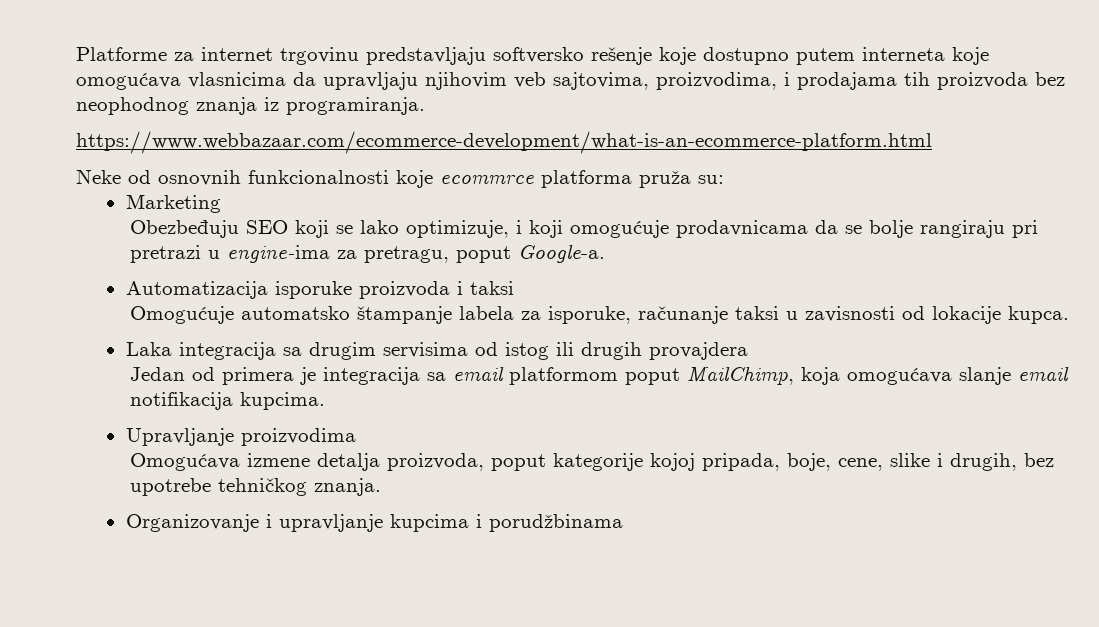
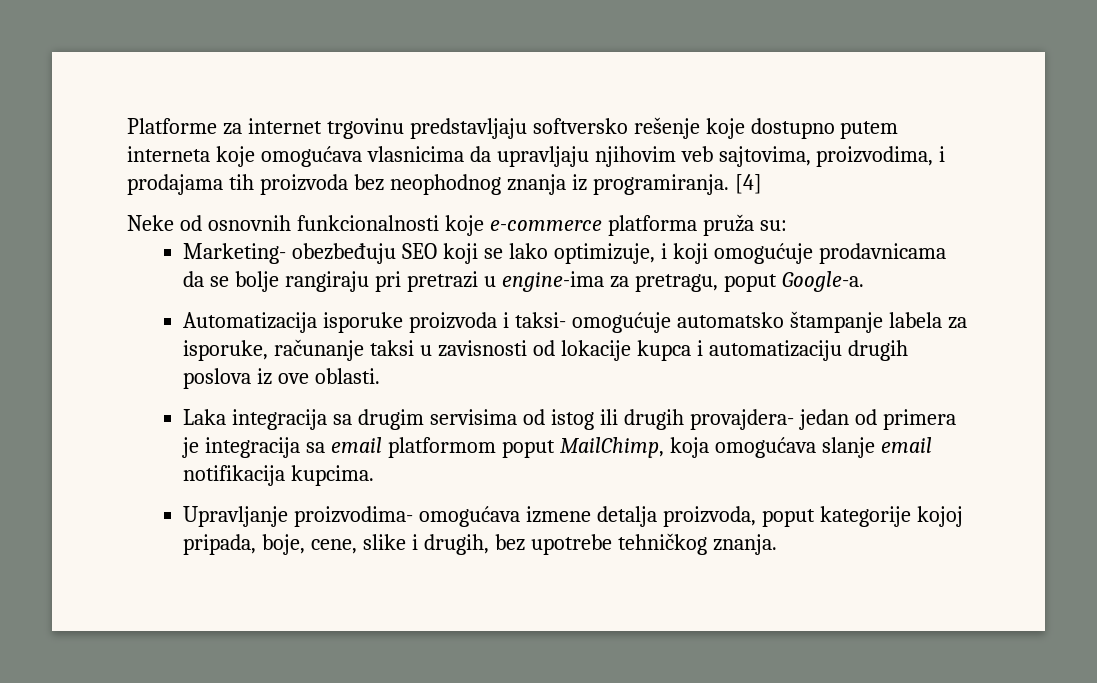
[76,131,932,154] // https://www.webbazaar.com/ecommerce-development/what-is-an-ecommerce-platform.html -> [734,174,762,194] [4]
[440,175,534,184] ecommrce -> [489,220,602,231] e-commerce
[125,194,221,213] [130,220,240,238] Marketing // Obezbeđuju -> [183,243,397,264] Marketing- obezbeđuju
[469,281,514,295] [130,306,235,324] taksi // Omogućuje -> [515,312,672,333] taksi- omogućuje
[1008,306,1070,324] kupca. -> [636,340,908,361] [183,368,381,389] kupca i automatizaciju drugih poslova iz ove oblasti.
[648,342,748,360] [130,367,186,381] provajdera // Jedan -> [689,409,849,430] provajdera- jedan
[240,428,356,446] [130,453,241,471] proizvodima // Omogućava -> [294,506,521,527] proizvodima- omogućava
[125,514,623,532] // Organizovanje i upravljanje kupcima i porudžbinama -> (777, 544) none

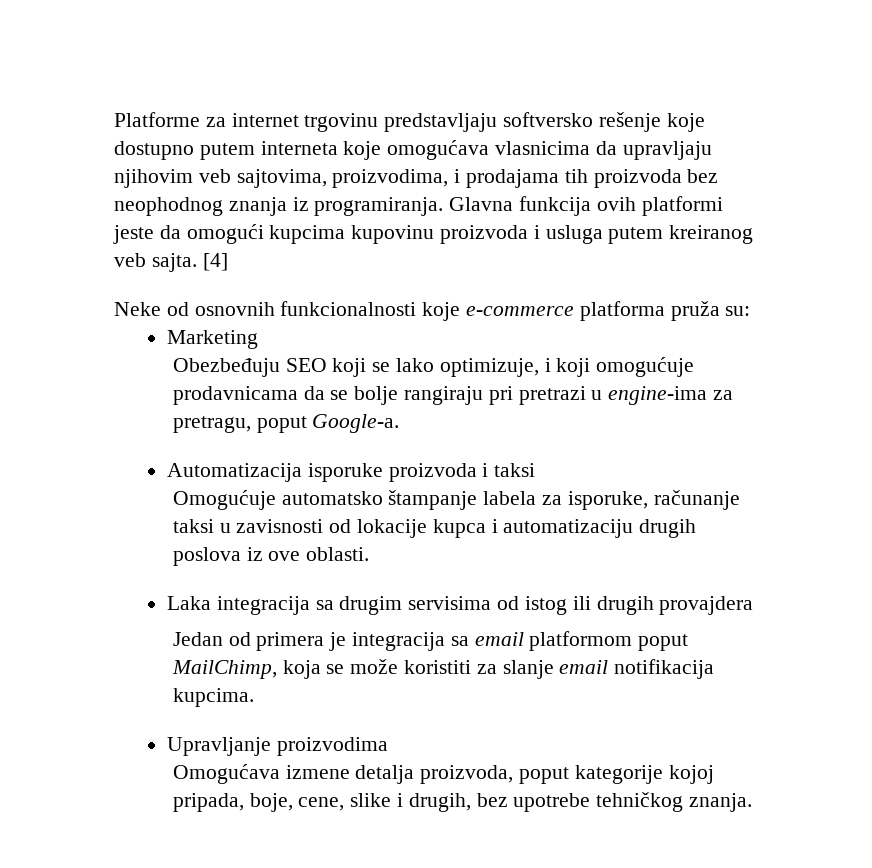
(729, 184) none -> [449,196,723,216] [113,224,754,244] [114,253,197,272] Glavna funkcija ovih platformi jeste da omogući kupcima kupovinu proizvoda i usluga putem kreiranog veb sajta.
[183,243,397,264] Marketing- obezbeđuju -> [167,330,259,349] [172,358,280,377] Marketing // Obezbeđuju
[515,312,672,333] taksi- omogućuje -> [494,463,536,477] [172,490,276,510] taksi // Omogućuje
[689,409,849,430] provajdera- jedan -> [659,596,754,615] [172,632,223,646] provajdera // Jedan
[714,437,816,458] omogućava -> [326,659,497,674] se može koristiti za
[294,506,521,527] proizvodima- omogućava -> [276,737,388,756] [172,764,280,784] proizvodima // Omogućava

